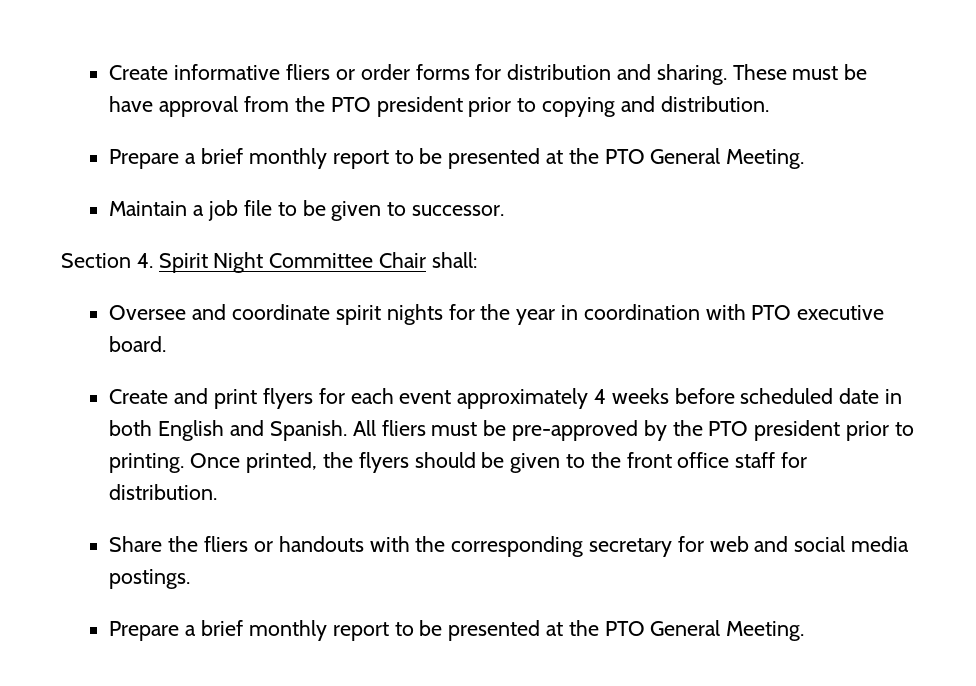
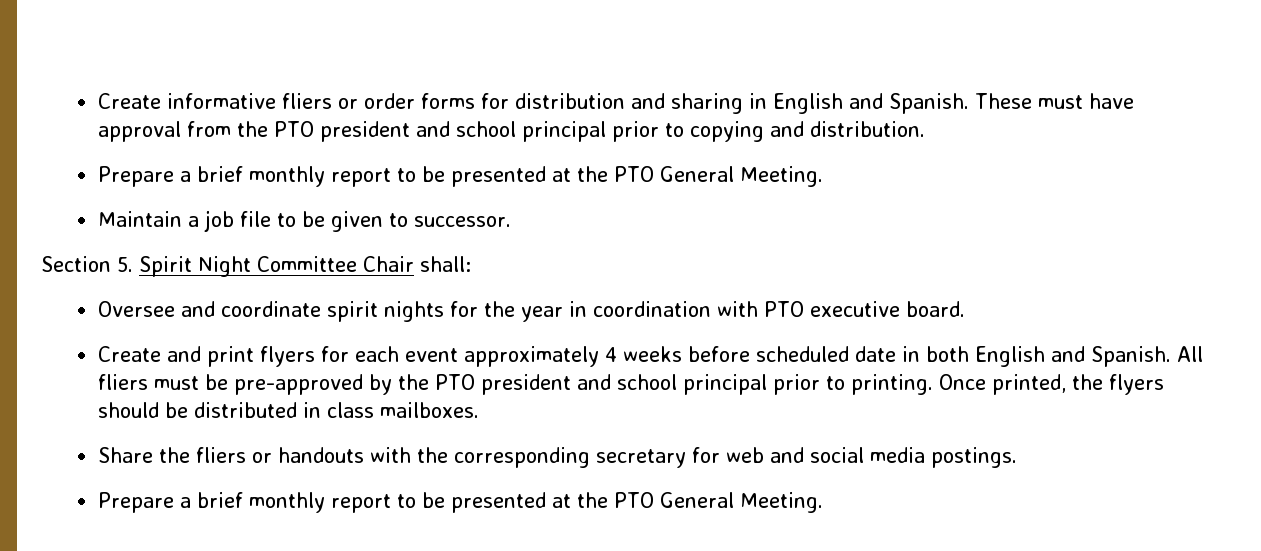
[656,64,727,85] sharing. -> [671,93,970,114] sharing in English and Spanish.
[844,64,868,80] be -> (1084, 102) none
(463, 106) none -> [416,121,607,142] and school principal
[136,253,153,268] 4. -> [117,257,133,272] 5.
(841, 430) none -> [577,374,768,395] and school principal
[510,452,807,473] [109,484,218,500] given to the front office staff for distribution. -> [194,402,480,418] distributed in class mailboxes.

